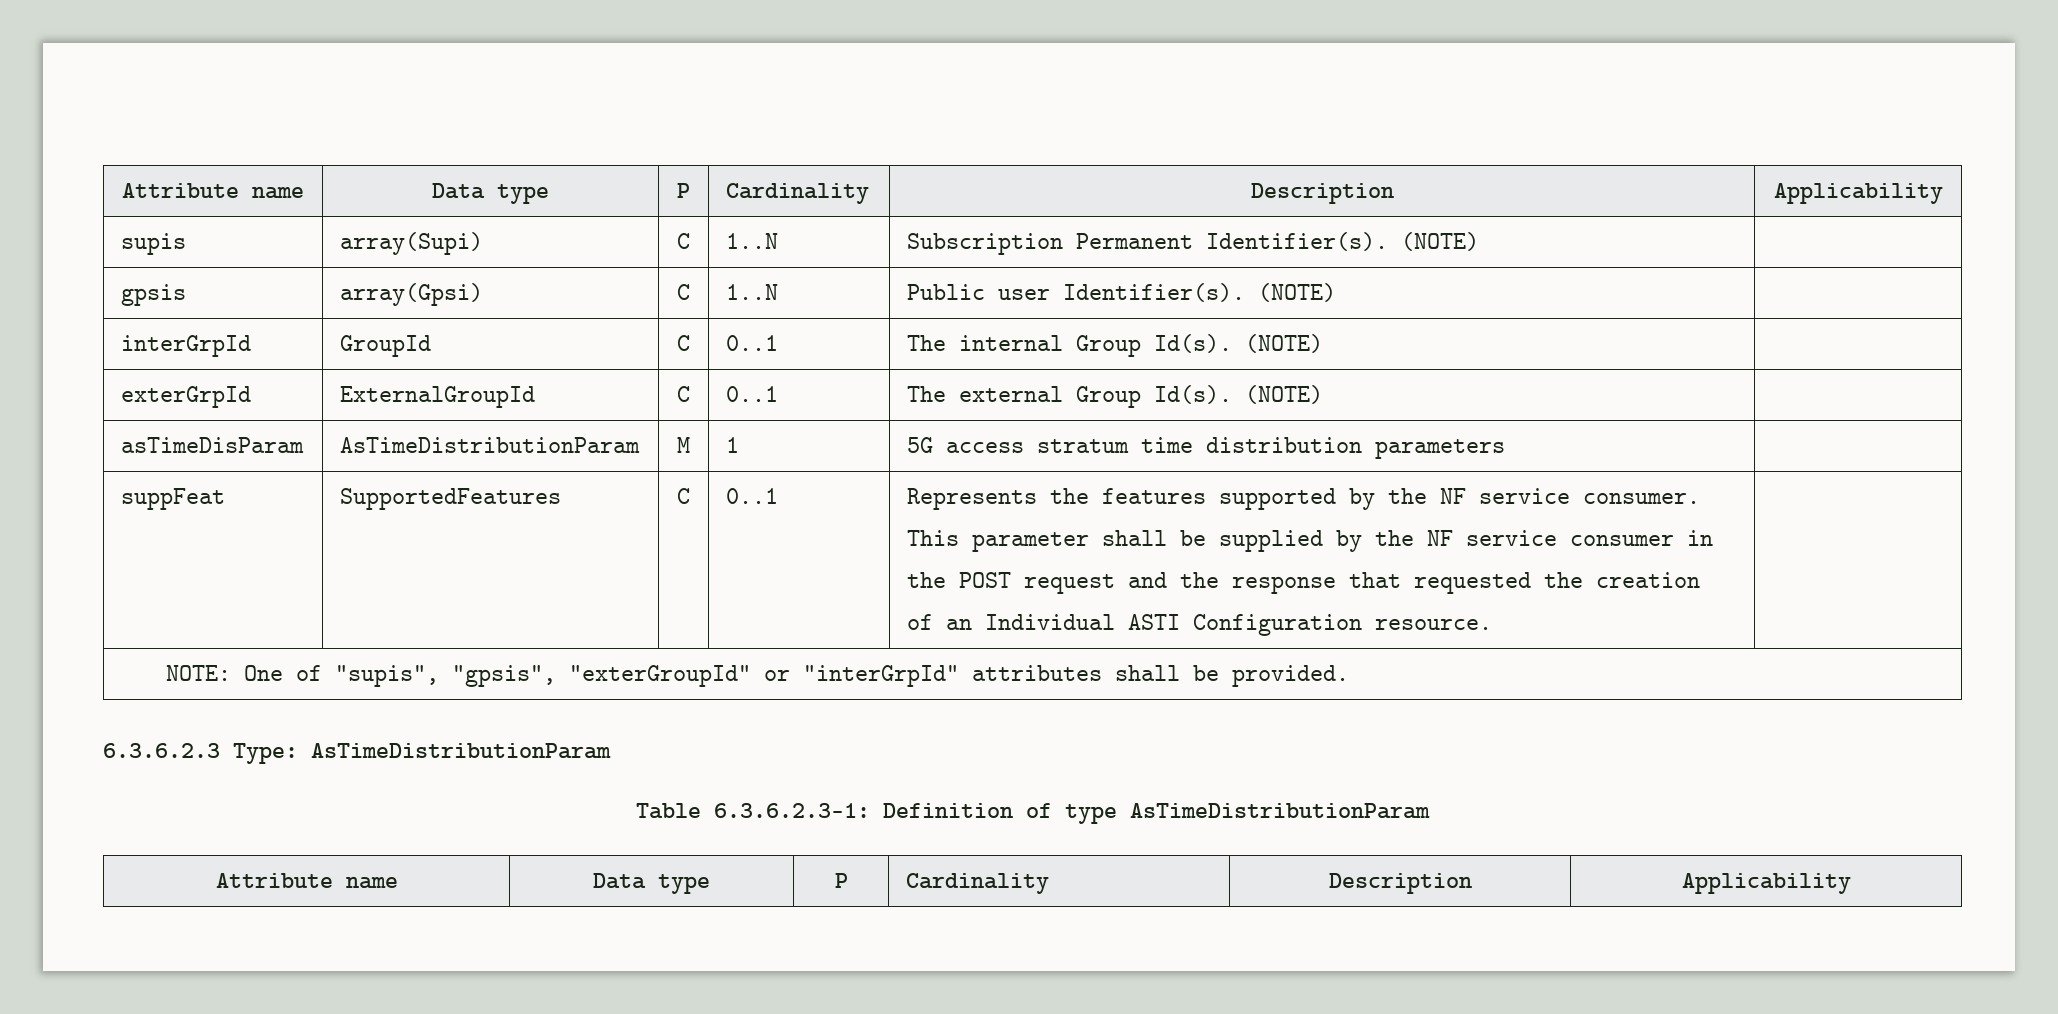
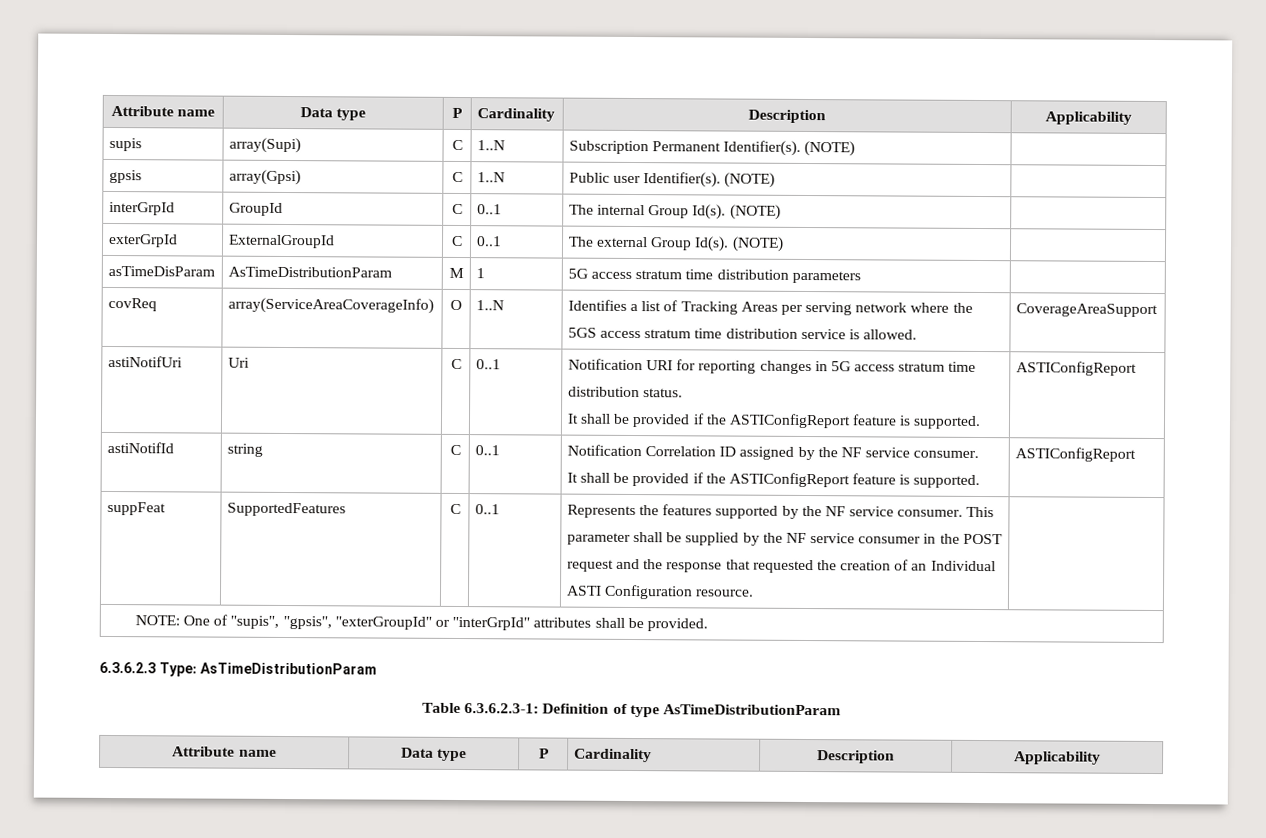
(1506, 449) none -> [107,297,157,312] [227,297,434,314] [450,299,462,311] [475,300,504,311] [567,299,973,316] [567,327,918,340] [1015,303,1158,318] [107,355,183,368] [227,357,250,368] [450,358,462,370] [475,359,501,370] [567,358,977,375] [567,386,684,398] [566,413,982,430] [1015,361,1137,376] [106,441,174,454] [226,443,263,457] [449,444,461,456] [474,445,500,456] [566,444,980,461] [566,472,981,489] [1014,447,1136,462] // covReq | array(ServiceAreaCoverageInfo) | O | 1..N | Identifies a list of Tracking Areas per serving network where the 5GS access stratum time distribution service is allowed. | CoverageAreaSupport // astiNotifUri | Uri | C | 0..1 | Notification URI for reporting changes in 5G access stratum time distribution status. // It shall be provided if the ASTIConfigReport feature is supported. | ASTIConfigReport // astiNotifId | string | C | 0..1 | Notification Correlation ID assigned by the NF service consumer. // It shall be provided if the ASTIConfigReport feature is supported. | ASTIConfigReport

